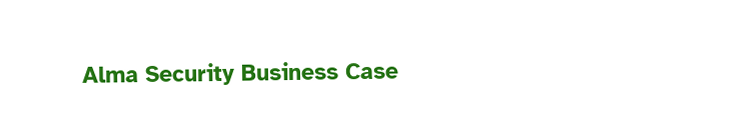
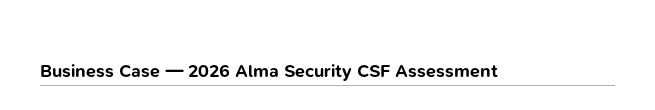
[82,61,399,87] Alma Security Business Case -> [40,64,498,81] Business Case — 2026 Alma Security CSF Assessment

